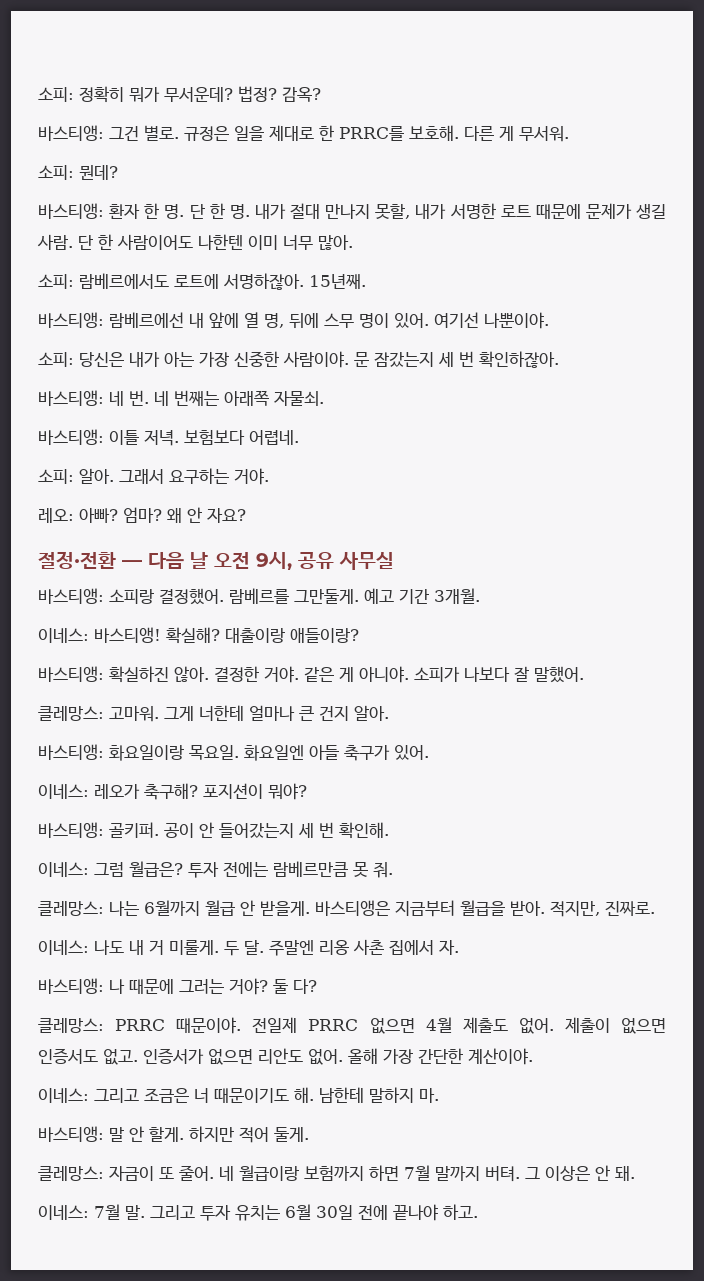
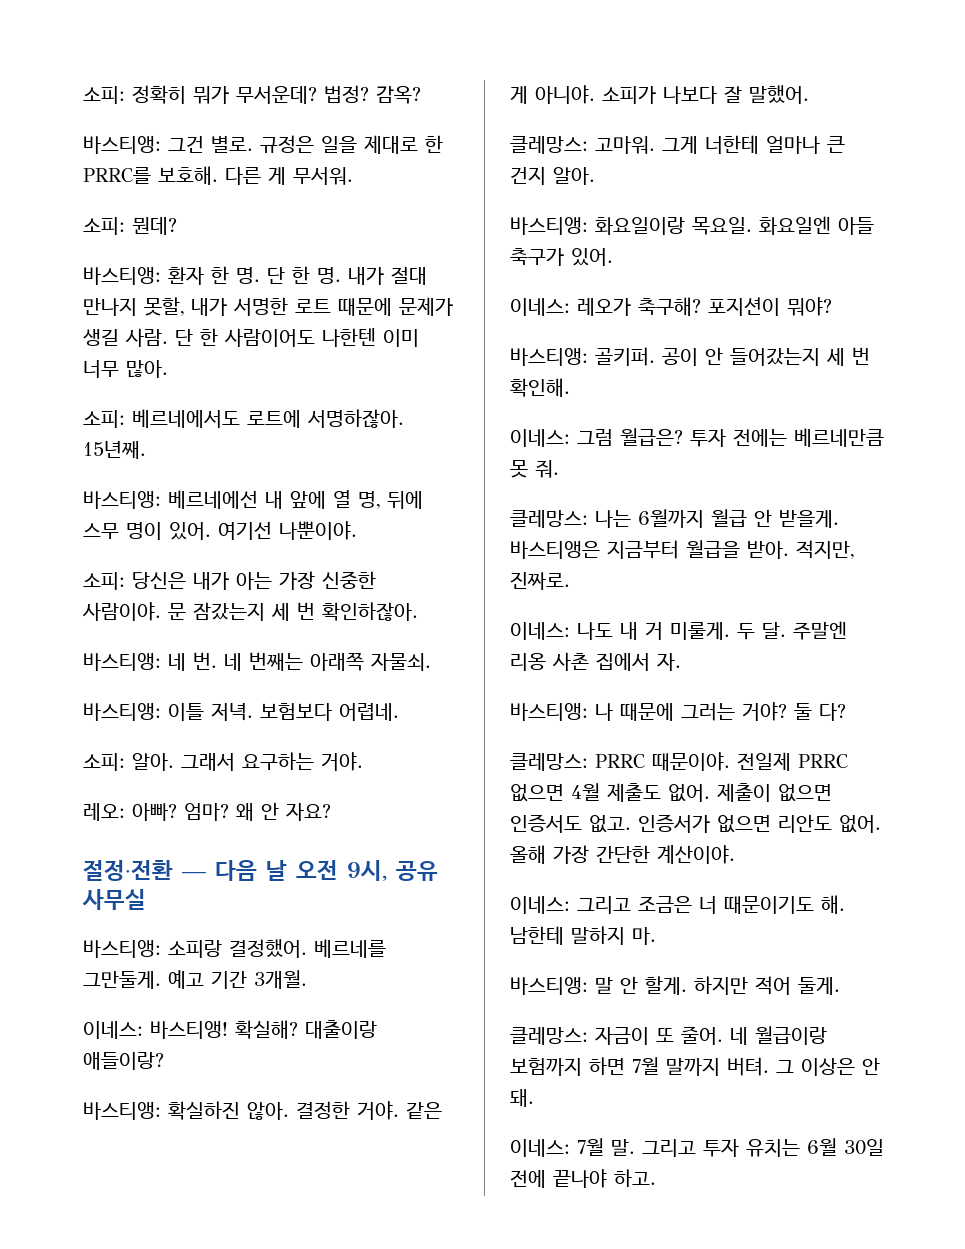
[79,273,169,289] 람베르에서도 -> [132,409,240,428] 베르네에서도
[109,312,184,328] 람베르에선 -> [168,490,258,509] 베르네에선
[229,588,289,604] 람베르를 -> [314,939,386,958] 베르네를
[273,861,348,877] 람베르만큼 -> [794,428,884,447] 베르네만큼

